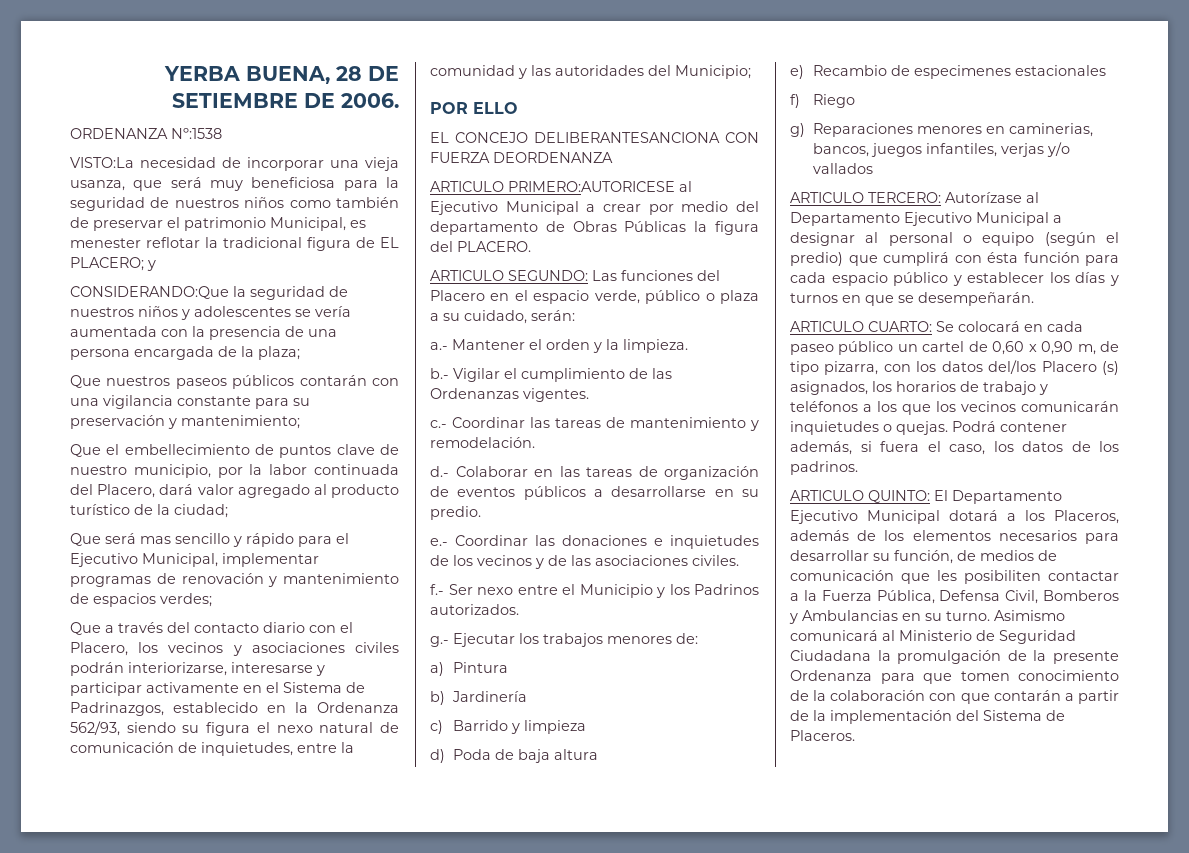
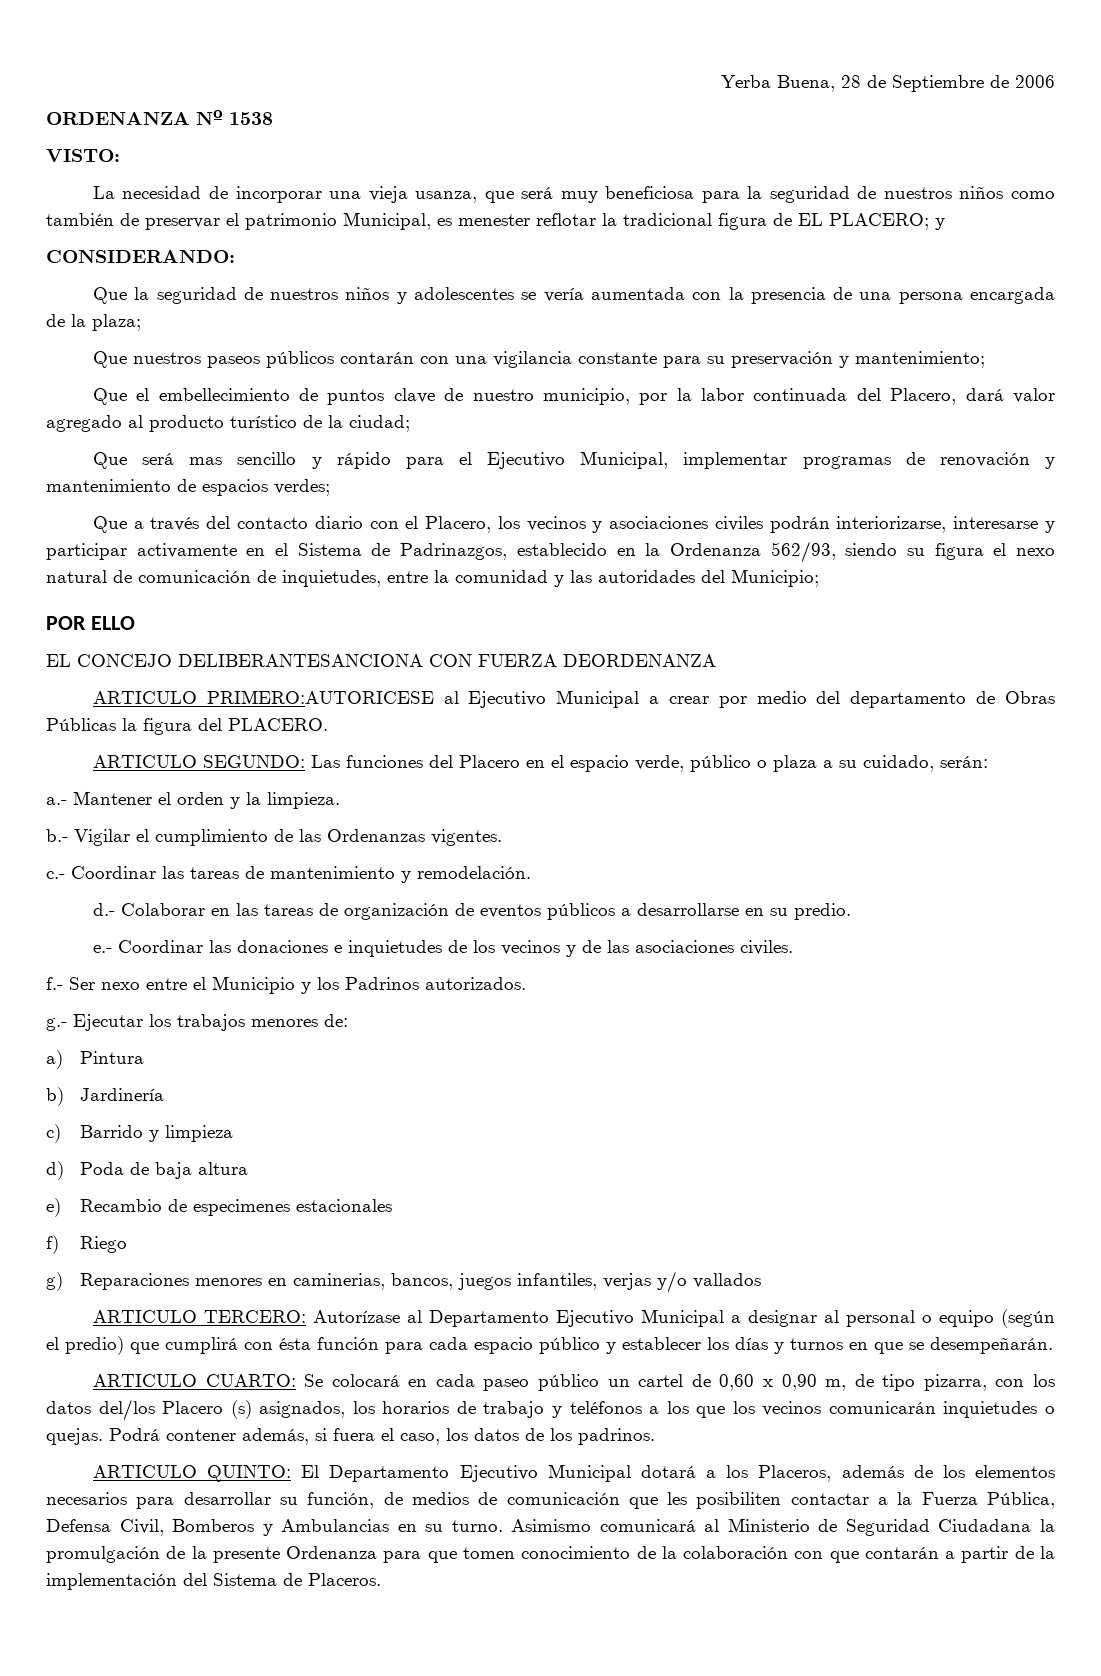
[164,66,399,84] [172,93,399,108] [70,128,222,139] [70,157,134,168] YERBA BUENA, 28 DE SETIEMBRE DE 2006. // ORDENANZA Nº:1538 // VISTO:La -> [721,75,1055,92] [46,110,273,125] [46,149,120,162] [92,186,115,199] Yerba Buena, 28 de Septiembre de 2006 // ORDENANZA Nº 1538 // VISTO: // La
[70,286,229,299] CONSIDERANDO:Que -> [46,250,235,263] [92,287,127,304] CONSIDERANDO: // Que

